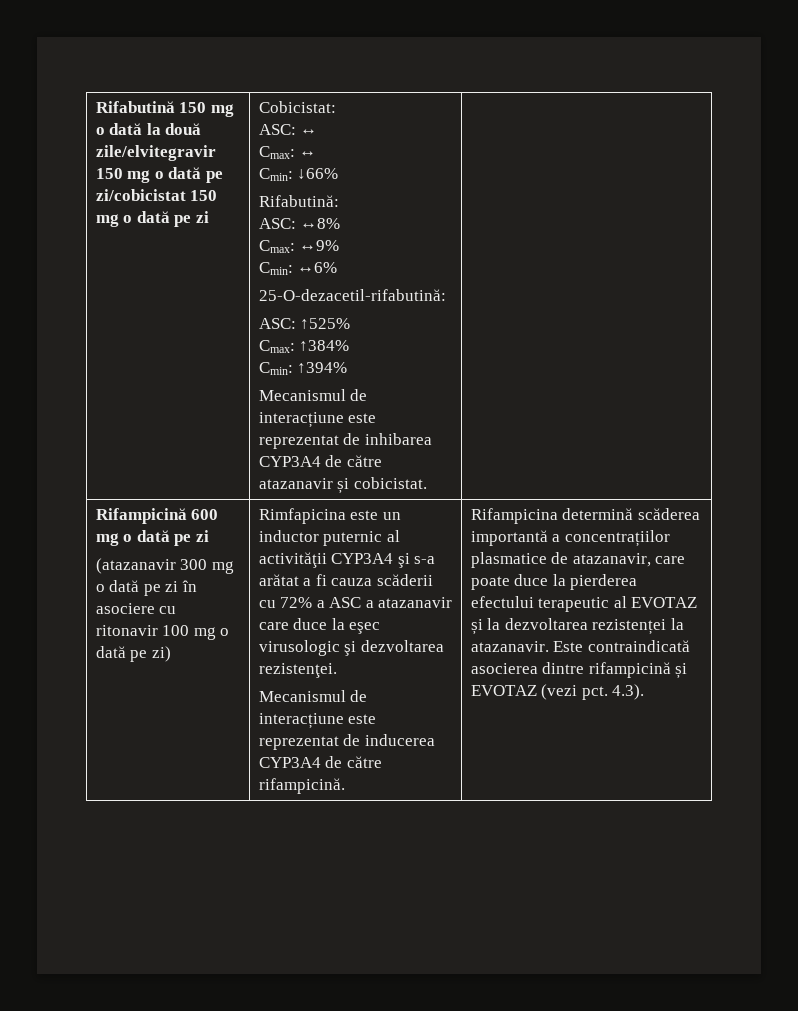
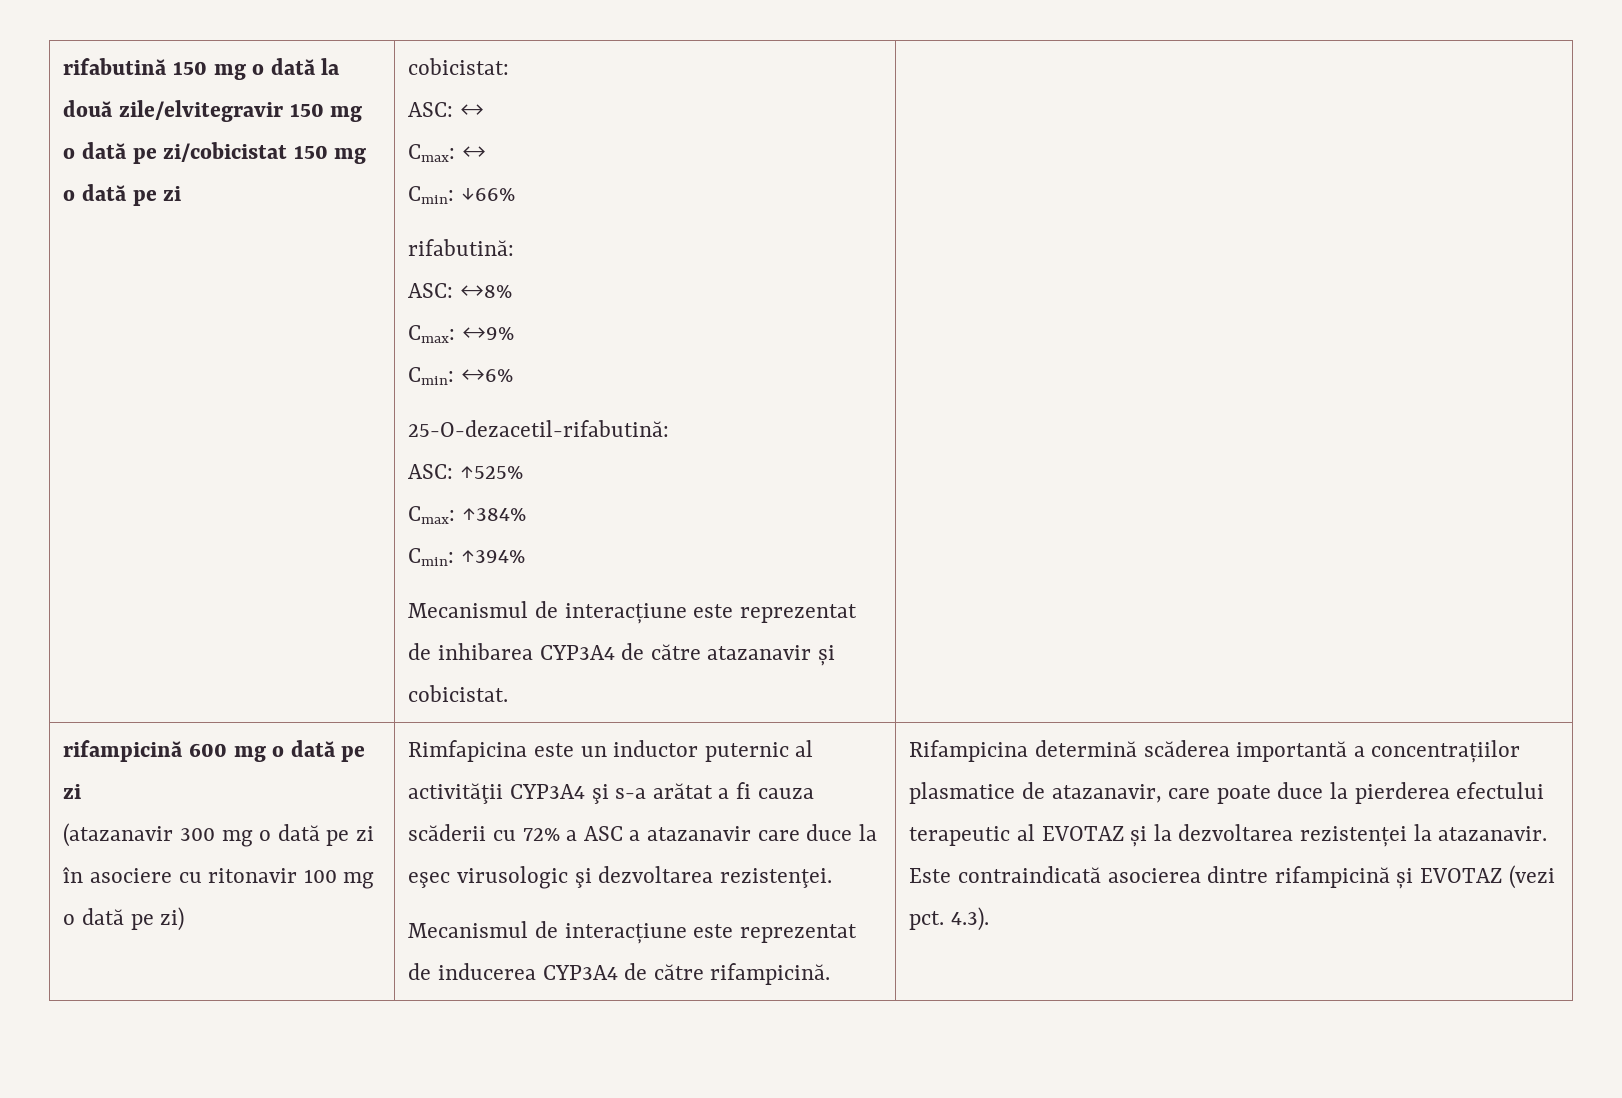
[95,101,175,113] Rifabutină -> [63,58,168,75] rifabutină
[258,101,336,113] Cobicistat: -> [408,58,510,75] cobicistat:
[258,195,339,207] Rifabutină: -> [408,239,515,256] rifabutină:
[95,508,187,524] Rifampicină -> [63,740,184,762] rifampicină

